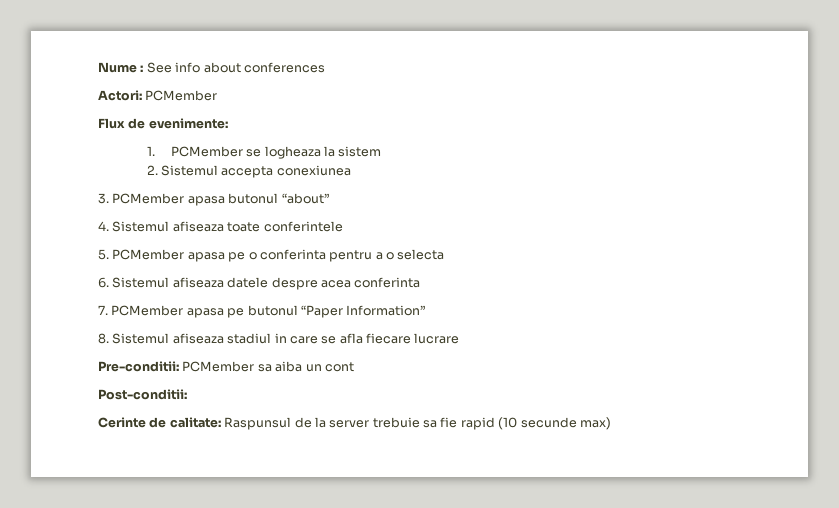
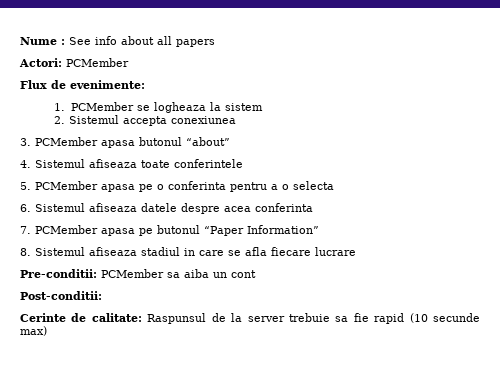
[243,62,325,73] conferences -> [157,36,215,47] all papers

